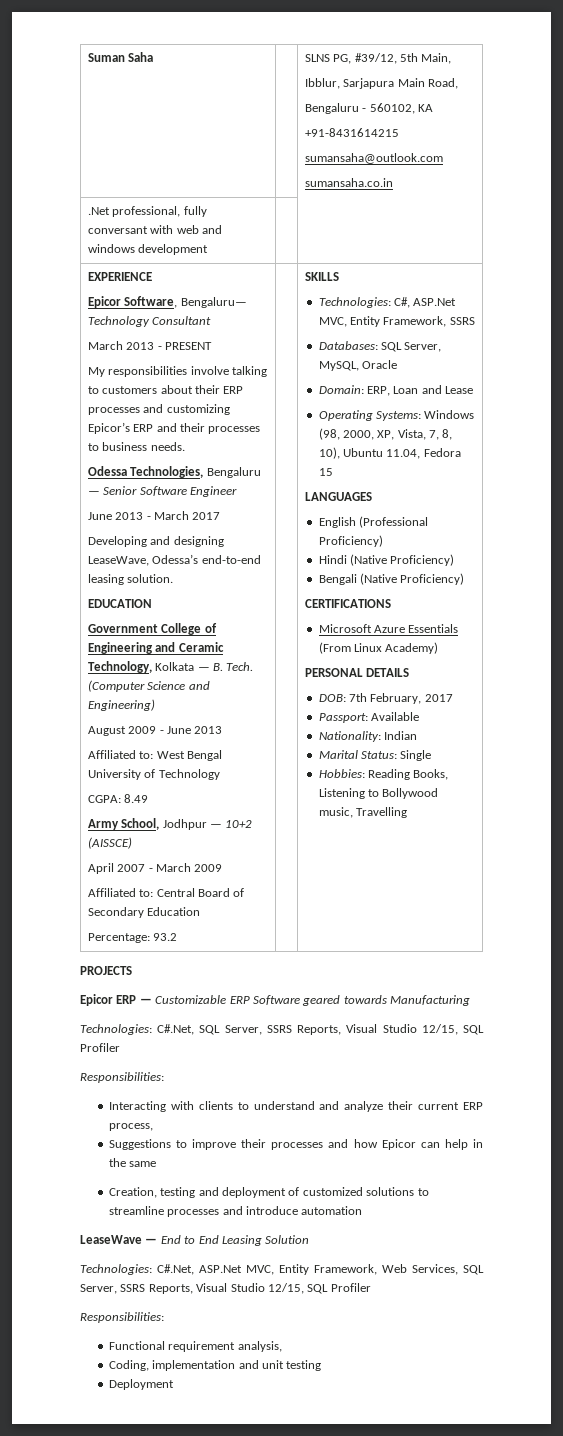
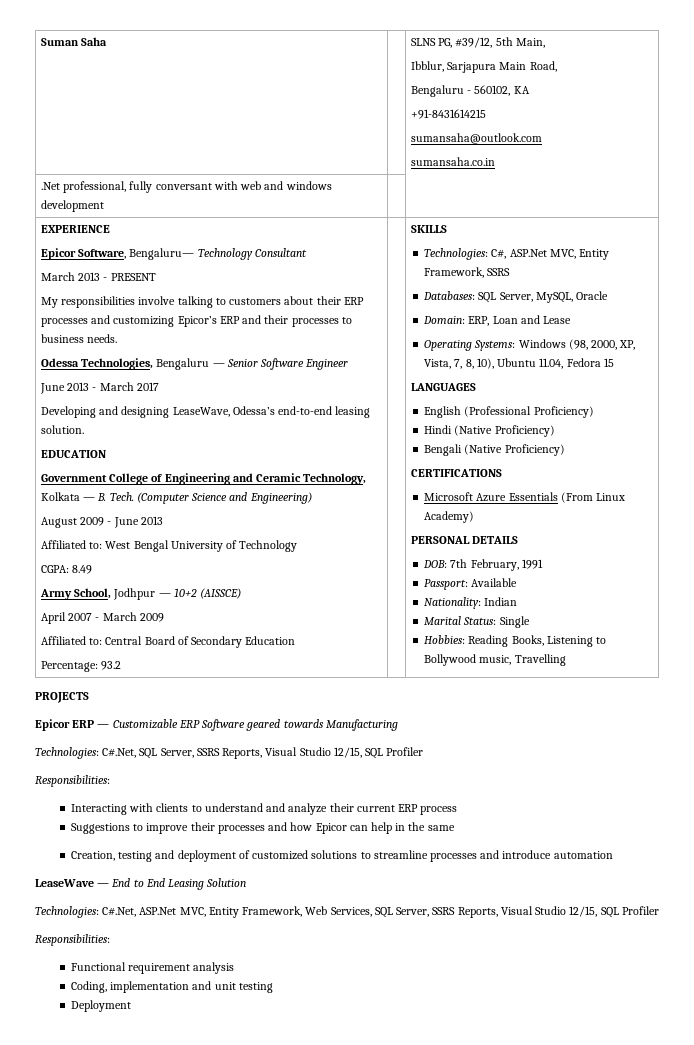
[424,694,453,702] 2017 -> [521,559,543,569] 1991
[108,1123,153,1131] process, -> [420,806,458,815] process
[237,1341,282,1352] analysis, -> [193,962,235,974] analysis

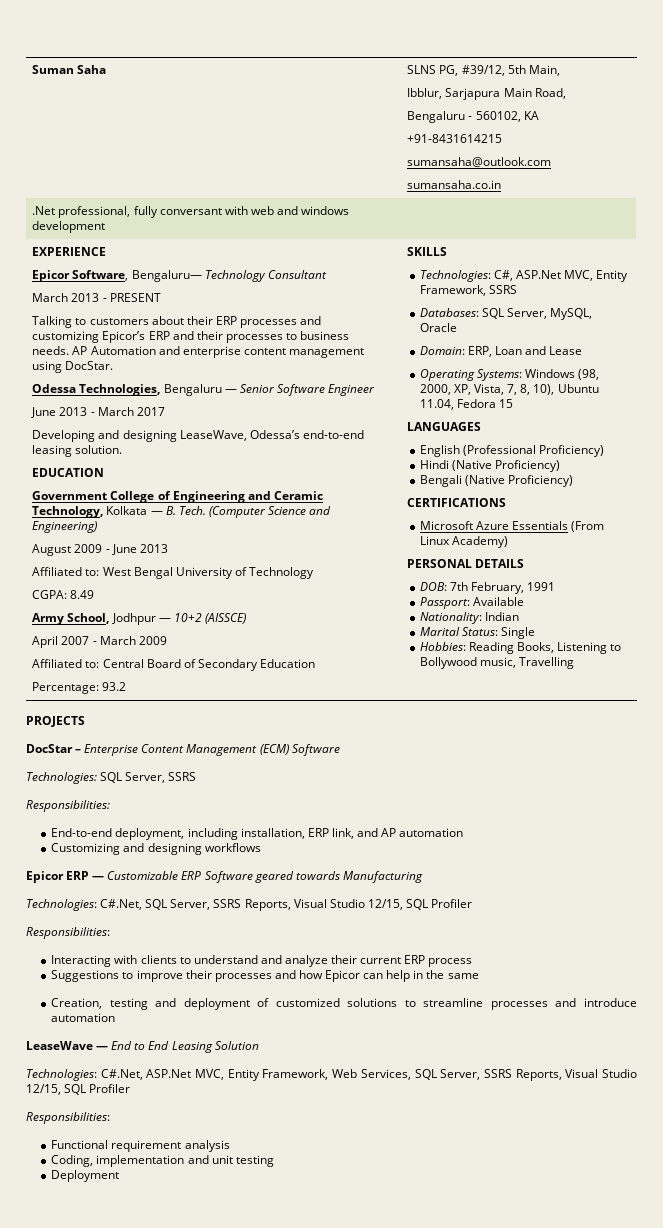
[40,296,213,308] My responsibilities involve talking -> [32,316,73,328] Talking
(118, 338) none -> [72,346,364,358] [32,361,114,373] AP Automation and enterprise content management using DocStar.
(89, 697) none -> [26,744,340,756] [26,772,197,784] [26,800,110,812] [51,828,464,840] [51,843,261,855] // DocStar – Enterprise Content Management (ECM) Software // Technologies: SQL Server, SSRS // Responsibilities: // End-to-end deployment, including installation, ERP link, and AP automation // Customizing and designing workflows

